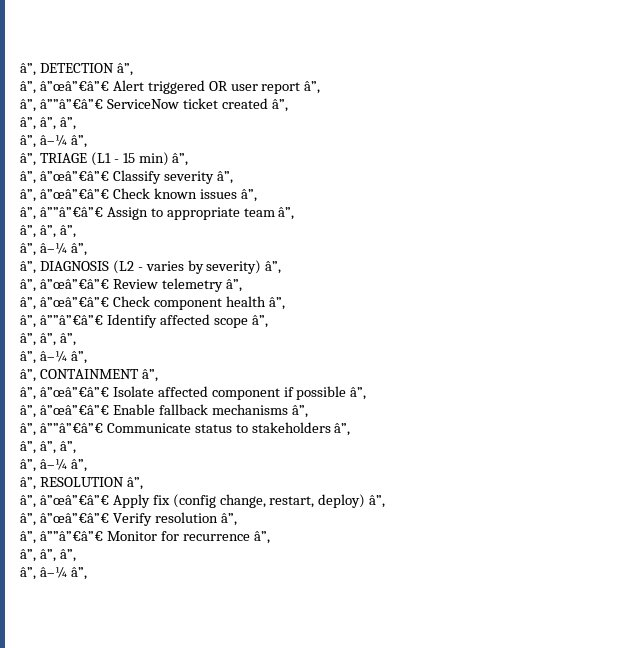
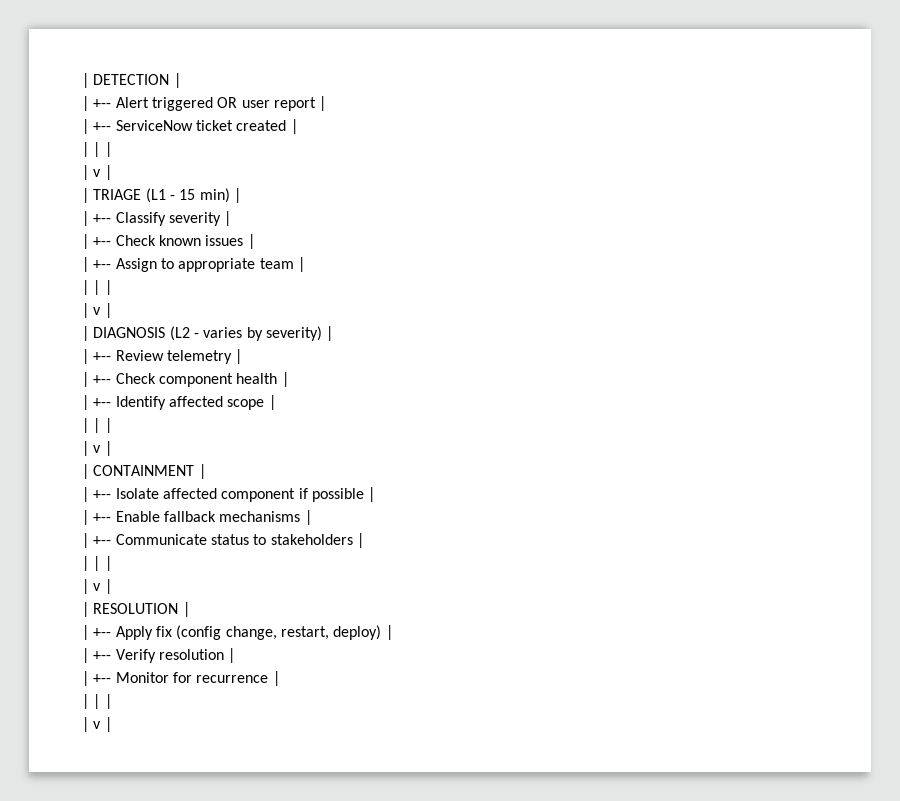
[20,63,133,76] [20,81,109,94] â”‚ DETECTION â”‚ // â”‚ â”œâ”€â”€ -> [82,73,181,88] [82,96,112,111] | DETECTION | // | +--
[304,81,321,94] [20,98,288,112] [20,117,76,130] [20,134,87,148] [20,153,36,166] â”‚ // â”‚ â””â”€â”€ ServiceNow ticket created â”‚ // â”‚ â”‚ â”‚ // â”‚ â–¼ â”‚ // â”‚ -> [319,96,327,111] [82,119,298,134] [82,142,112,157] [82,165,112,180] [82,188,89,203] | // | +-- ServiceNow ticket created | // | | | // | v | // |
[172,153,189,166] [20,170,233,184] [20,188,257,202] [20,207,295,220] [20,225,76,238] [20,242,87,256] [20,261,36,274] â”‚ // â”‚ â”œâ”€â”€ Classify severity â”‚ // â”‚ â”œâ”€â”€ Check known issues â”‚ // â”‚ â””â”€â”€ Assign to appropriate team â”‚ // â”‚ â”‚ â”‚ // â”‚ â–¼ â”‚ // â”‚ -> [233,188,241,203] [82,211,232,226] [82,234,255,249] [82,257,305,272] [82,280,112,295] [82,303,112,318] [82,326,89,341] | // | +-- Classify severity | // | +-- Check known issues | // | +-- Assign to appropriate team | // | | | // | v | // |
[265,261,282,274] [20,278,242,292] [20,296,285,310] [20,314,268,328] [20,333,76,346] [20,350,87,364] [20,369,158,382] [20,387,109,400] â”‚ // â”‚ â”œâ”€â”€ Review telemetry â”‚ // â”‚ â”œâ”€â”€ Check component health â”‚ // â”‚ â””â”€â”€ Identify affected scope â”‚ // â”‚ â”‚ â”‚ // â”‚ â–¼ â”‚ // â”‚ CONTAINMENT â”‚ // â”‚ â”œâ”€â”€ -> [326,326,334,341] [82,349,243,364] [82,372,289,387] [82,395,276,410] [82,418,112,433] [82,441,112,456] [82,464,206,479] [82,487,112,502] | // | +-- Review telemetry | // | +-- Check component health | // | +-- Identify affected scope | // | | | // | v | // | CONTAINMENT | // | +--
[350,387,367,400] [20,404,308,418] [20,422,351,436] [20,441,76,454] [20,458,87,472] [20,477,143,490] [20,495,109,508] â”‚ // â”‚ â”œâ”€â”€ Enable fallback mechanisms â”‚ // â”‚ â””â”€â”€ Communicate status to stakeholders â”‚ // â”‚ â”‚ â”‚ // â”‚ â–¼ â”‚ // â”‚ RESOLUTION â”‚ // â”‚ â”œâ”€â”€ -> [368,487,376,502] [82,510,312,525] [82,533,364,548] [82,556,112,571] [82,579,112,594] [82,602,190,617] [82,625,112,640] | // | +-- Enable fallback mechanisms | // | +-- Communicate status to stakeholders | // | | | // | v | // | RESOLUTION | // | +--
[369,495,386,508] [20,512,237,526] [20,531,270,544] [20,549,76,562] [20,566,87,580] â”‚ // â”‚ â”œâ”€â”€ Verify resolution â”‚ // â”‚ â””â”€â”€ Monitor for recurrence â”‚ // â”‚ â”‚ â”‚ // â”‚ â–¼ â”‚ -> [385,625,393,640] [82,648,236,663] [82,671,280,686] [82,694,112,709] [82,717,112,732] | // | +-- Verify resolution | // | +-- Monitor for recurrence | // | | | // | v |

